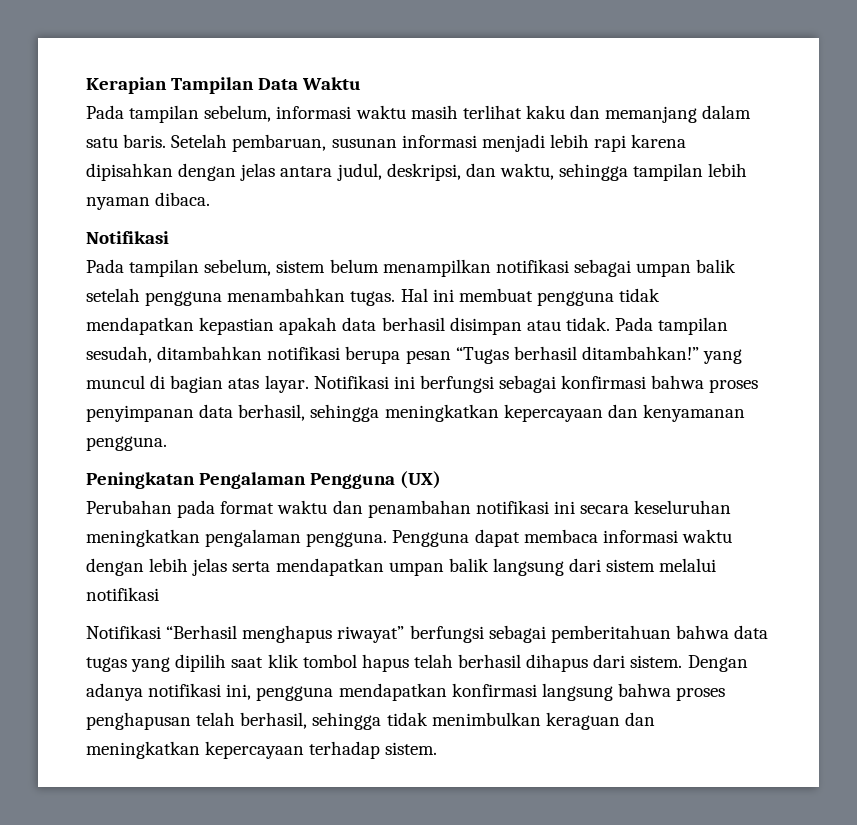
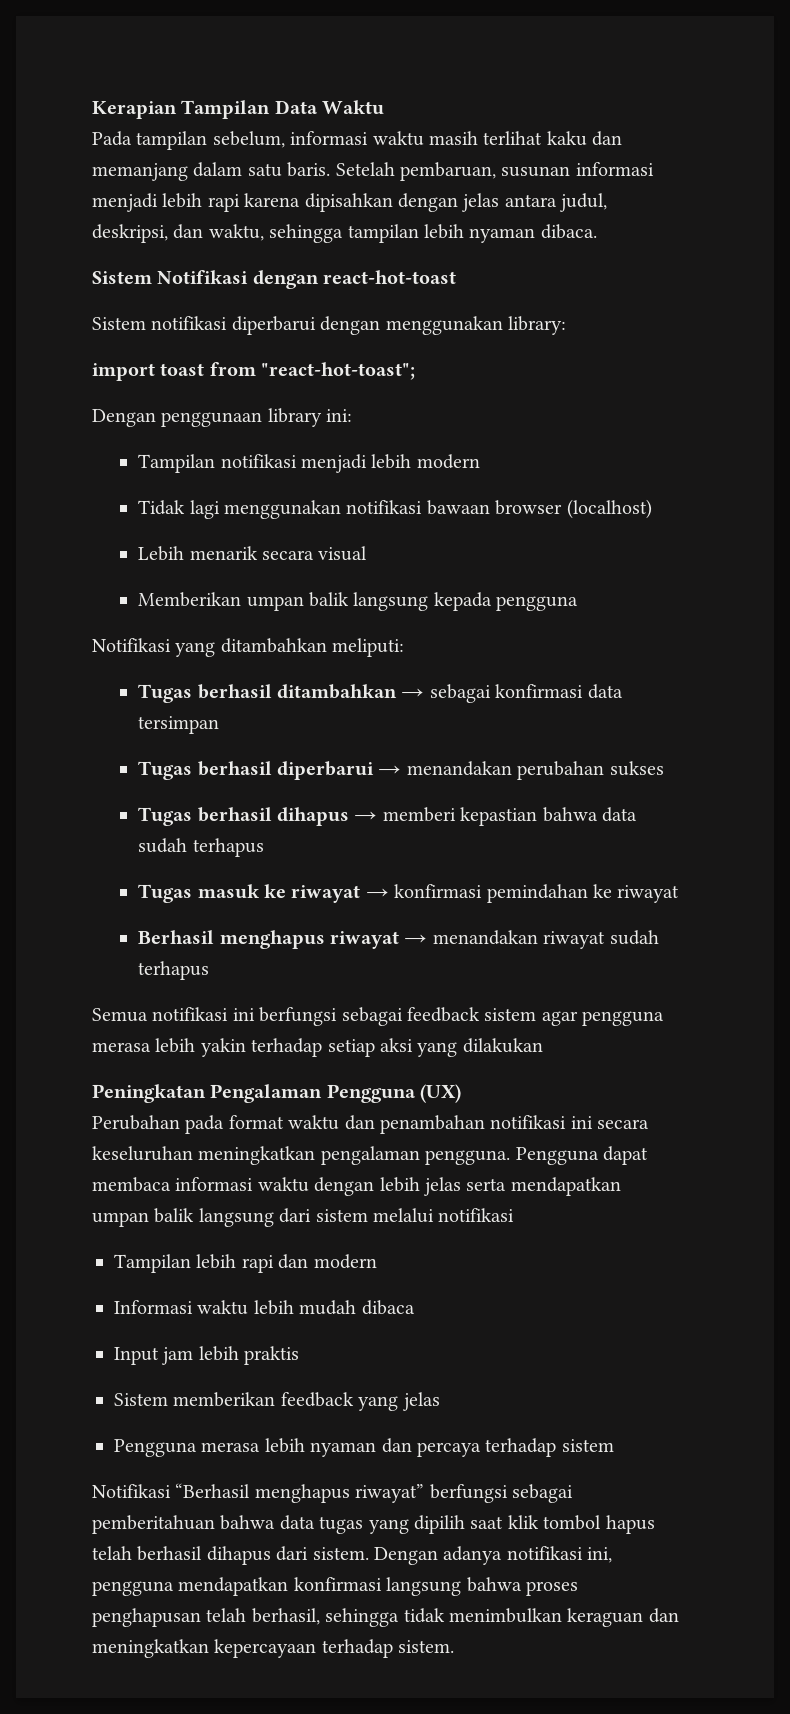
[86,231,169,244] [86,259,737,277] [86,288,661,306] [86,317,729,335] [86,346,743,364] [86,375,759,393] [86,404,745,422] [86,436,167,451] Notifikasi // Pada tampilan sebelum, sistem belum menampilkan notifikasi sebagai umpan balik setelah pengguna menambahkan tugas. Hal ini membuat pengguna tidak mendapatkan kepastian apakah data berhasil disimpan atau tidak. Pada tampilan sesudah, ditambahkan notifikasi berupa pesan “Tugas berhasil ditambahkan!” yang muncul di bagian atas layar. Notifikasi ini berfungsi sebagai konfirmasi bahwa proses penyimpanan data berhasil, sehingga meningkatkan kepercayaan dan kenyamanan pengguna. -> [92,270,457,289] [92,316,566,335] [92,362,416,381] [92,408,353,427] [138,454,480,473] [138,499,652,519] [138,546,368,561] [138,592,579,611] [92,638,405,657] [138,684,623,703] [138,716,220,734] [138,761,664,780] [138,807,637,826] [138,838,264,857] [138,884,680,903] [138,930,659,949] [138,961,210,980] [92,1007,665,1026] [92,1038,543,1057] Sistem Notifikasi dengan react-hot-toast // Sistem notifikasi diperbarui dengan menggunakan library: // import toast from "react-hot-toast"; // Dengan penggunaan library ini: // Tampilan notifikasi menjadi lebih modern // Tidak lagi menggunakan notifikasi bawaan browser (localhost) // Lebih menarik secara visual // Memberikan umpan balik langsung kepada pengguna // Notifikasi yang ditambahkan meliputi: // Tugas berhasil ditambahkan → sebagai konfirmasi data tersimpan // Tugas berhasil diperbarui → menandakan perubahan sukses // Tugas berhasil dihapus → memberi kepastian bahwa data sudah terhapus // Tugas masuk ke riwayat → konfirmasi pemindahan ke riwayat // Berhasil menghapus riwayat → menandakan riwayat sudah terhapus // Semua notifikasi ini berfungsi sebagai feedback sistem agar pengguna merasa lebih yakin terhadap setiap aksi yang dilakukan
(159, 594) none -> [114,1254,377,1273] [114,1300,415,1315] [114,1346,300,1365] [114,1392,440,1411] [114,1438,614,1457] // Tampilan lebih rapi dan modern // Informasi waktu lebih mudah dibaca // Input jam lebih praktis // Sistem memberikan feedback yang jelas // Pengguna merasa lebih nyaman dan percaya terhadap sistem

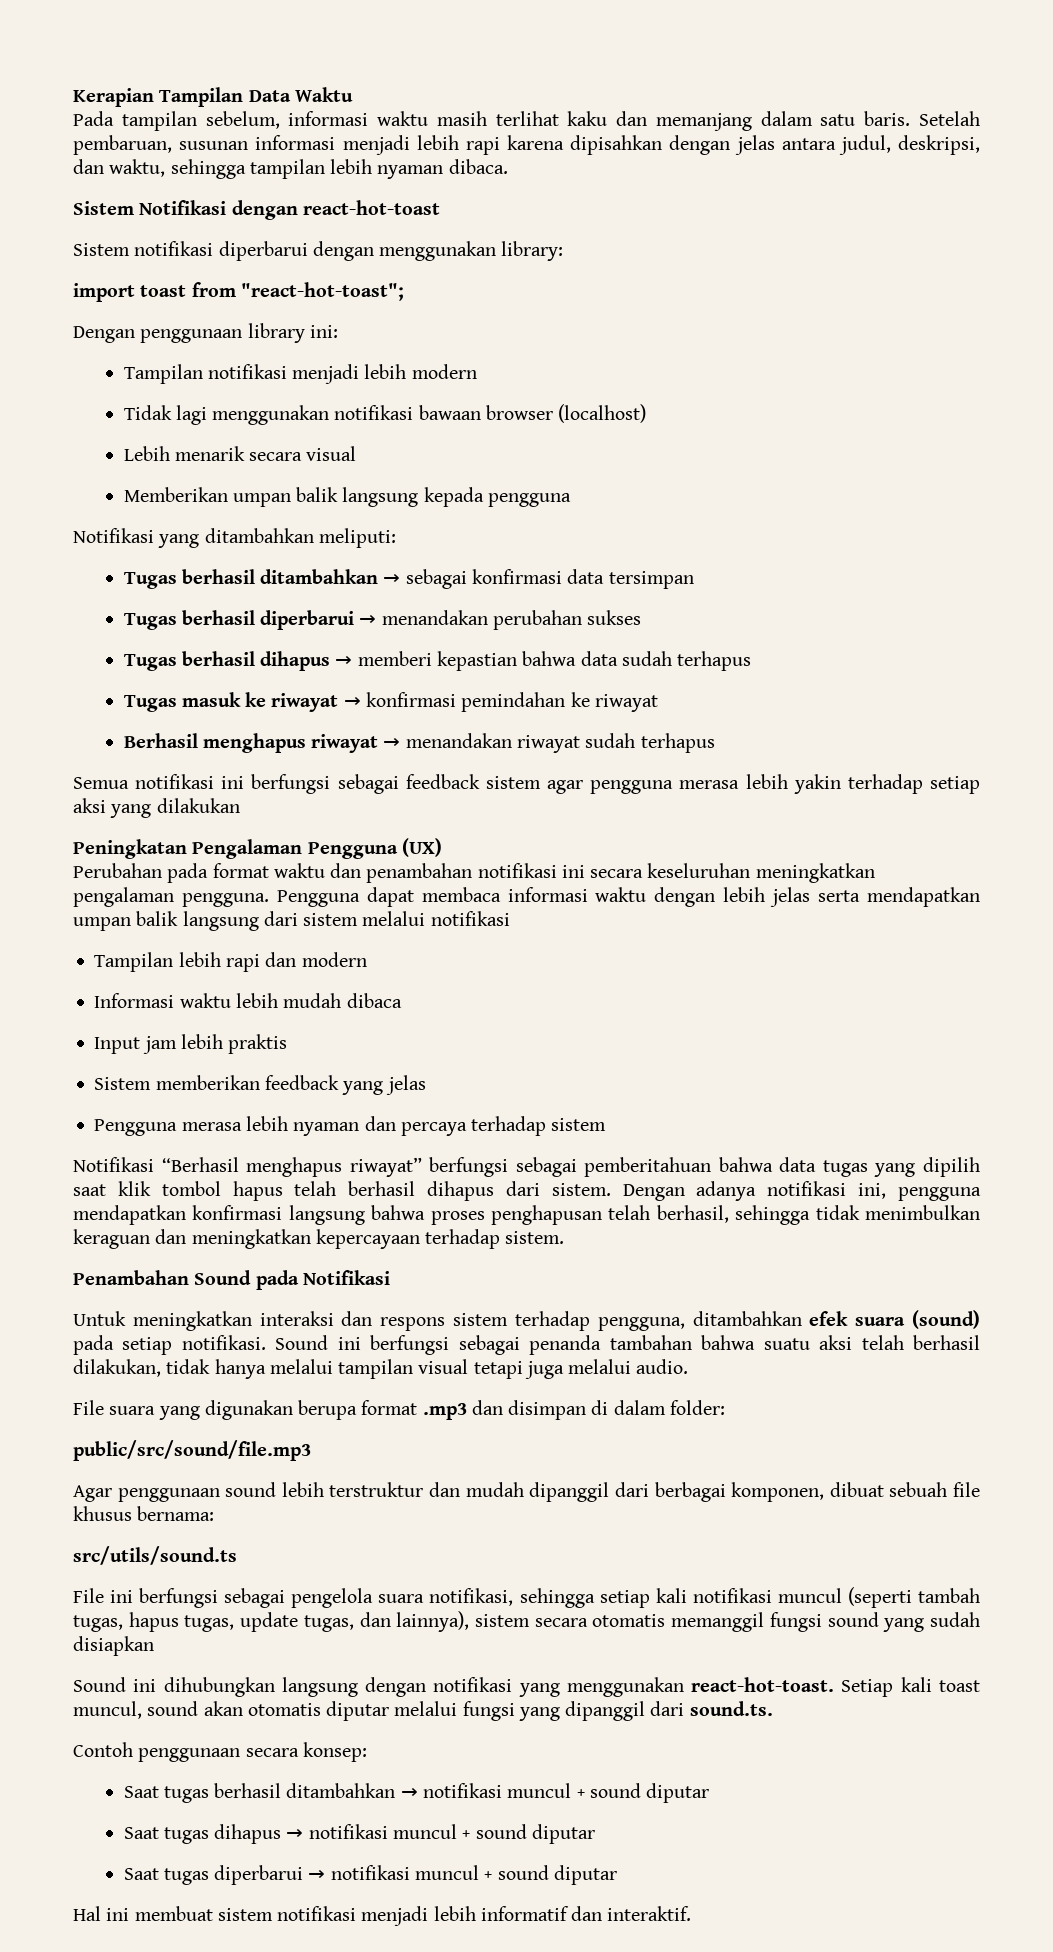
(455, 1646) none -> [73,1270,390,1290] [73,1310,981,1331] [73,1335,980,1355] [73,1359,689,1379] [73,1400,725,1420] [73,1440,311,1461] [73,1482,980,1502] [73,1506,215,1521] [73,1546,237,1565] [73,1587,981,1608] [73,1611,980,1632] [73,1636,154,1656] [73,1677,980,1697] [73,1701,773,1721] [73,1742,367,1762] [123,1783,710,1803] [123,1824,595,1844] [123,1865,617,1885] [73,1906,692,1926] // Penambahan Sound pada Notifikasi // Untuk meningkatkan interaksi dan respons sistem terhadap pengguna, ditambahkan efek suara (sound) pada setiap notifikasi. Sound ini berfungsi sebagai penanda tambahan bahwa suatu aksi telah berhasil dilakukan, tidak hanya melalui tampilan visual tetapi juga melalui audio. // File suara yang digunakan berupa format .mp3 dan disimpan di dalam folder: // public/src/sound/file.mp3 // Agar penggunaan sound lebih terstruktur dan mudah dipanggil dari berbagai komponen, dibuat sebuah file khusus bernama: // src/utils/sound.ts // File ini berfungsi sebagai pengelola suara notifikasi, sehingga setiap kali notifikasi muncul (seperti tambah tugas, hapus tugas, update tugas, dan lainnya), sistem secara otomatis memanggil fungsi sound yang sudah disiapkan // Sound ini dihubungkan langsung dengan notifikasi yang menggunakan react-hot-toast. Setiap kali toast muncul, sound akan otomatis diputar melalui fungsi yang dipanggil dari sound.ts. // Contoh penggunaan secara konsep: // Saat tugas berhasil ditambahkan → notifikasi muncul + sound diputar // Saat tugas dihapus → notifikasi muncul + sound diputar // Saat tugas diperbarui → notifikasi muncul + sound diputar // Hal ini membuat sistem notifikasi menjadi lebih informatif dan interaktif.

